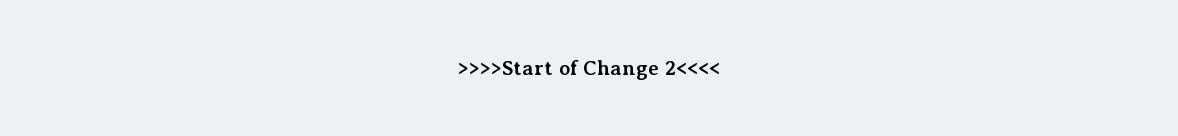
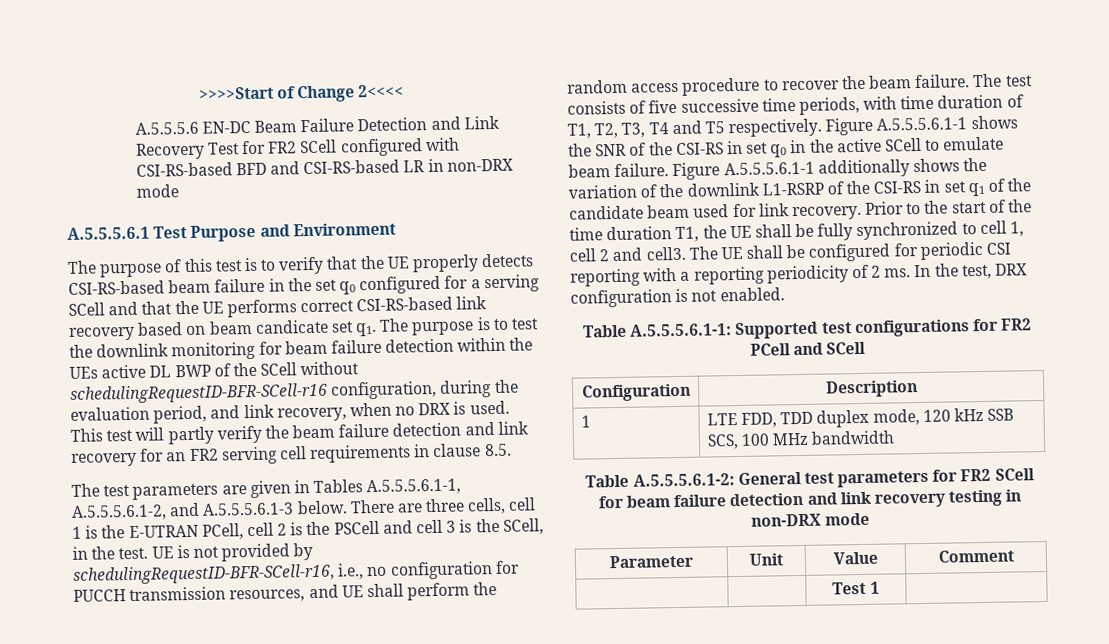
(720, 68) none -> [134,115,500,135] [135,137,460,160] [135,158,514,177] [135,184,179,198] [67,222,396,242] [67,253,535,278] [68,274,540,295] [68,296,488,318] [69,317,540,341] [69,337,534,361] [69,361,360,379] [70,379,519,404] [70,400,510,424] [70,421,529,445] [71,443,512,467] [71,478,462,500] [71,497,537,521] [72,518,544,540] [72,542,314,562] [72,560,520,585] [73,581,498,603] [567,73,1033,96] [567,94,1024,115] [567,115,1018,139] [568,136,1005,158] [568,157,988,181] [568,178,1032,199] [569,199,1033,221] [569,220,1025,243] [569,241,1012,262] [570,263,1029,287] [570,287,785,308] [582,318,1033,340] [749,341,867,356] [581,383,691,402] [825,380,918,398] [580,415,591,428] [706,407,1015,428] [706,430,896,450] [585,468,1035,488] [597,489,1023,509] [751,512,870,527] [609,554,694,569] [749,553,784,566] [832,551,879,565] [937,549,1014,563] [832,581,880,595] // A.5.5.5.6 EN-DC Beam Failure Detection and Link Recovery Test for FR2 SCell configured with CSI-RS-based BFD and CSI-RS-based LR in non-DRX mode // A.5.5.5.6.1 Test Purpose and Environment // The purpose of this test is to verify that the UE properly detects CSI-RS-based beam failure in the set q0 configured for a serving SCell and that the UE performs correct CSI-RS-based link recovery based on beam candicate set q1. The purpose is to test the downlink monitoring for beam failure detection within the UEs active DL BWP of the SCell without schedulingRequestID-BFR-SCell-r16 configuration, during the evaluation period, and link recovery, when no DRX is used. This test will partly verify the beam failure detection and link recovery for an FR2 serving cell requirements in clause 8.5. // The test parameters are given in Tables A.5.5.5.6.1-1, A.5.5.5.6.1-2, and A.5.5.5.6.1-3 below. There are three cells, cell 1 is the E-UTRAN PCell, cell 2 is the PSCell and cell 3 is the SCell, in the test. UE is not provided by schedulingRequestID-BFR-SCell-r16, i.e., no configuration for PUCCH transmission resources, and UE shall perform the random access procedure to recover the beam failure. The test consists of five successive time periods, with time duration of T1, T2, T3, T4 and T5 respectively. Figure A.5.5.5.6.1-1 shows the SNR of the CSI-RS in set q0 in the active SCell to emulate beam failure. Figure A.5.5.5.6.1-1 additionally shows the variation of the downlink L1-RSRP of the CSI-RS in set q1 of the candidate beam used for link recovery. Prior to the start of the time duration T1, the UE shall be fully synchronized to cell 1, cell 2 and cell3. The UE shall be configured for periodic CSI reporting with a reporting periodicity of 2 ms. In the test, DRX configuration is not enabled. // Table A.5.5.5.6.1-1: Supported test configurations for FR2 PCell and SCell // Configuration | Description // 1 | LTE FDD, TDD duplex mode, 120 kHz SSB SCS, 100 MHz bandwidth // Table A.5.5.5.6.1-2: General test parameters for FR2 SCell for beam failure detection and link recovery testing in non-DRX mode // Parameter | Unit | Value | Comment // | | Test 1 |

